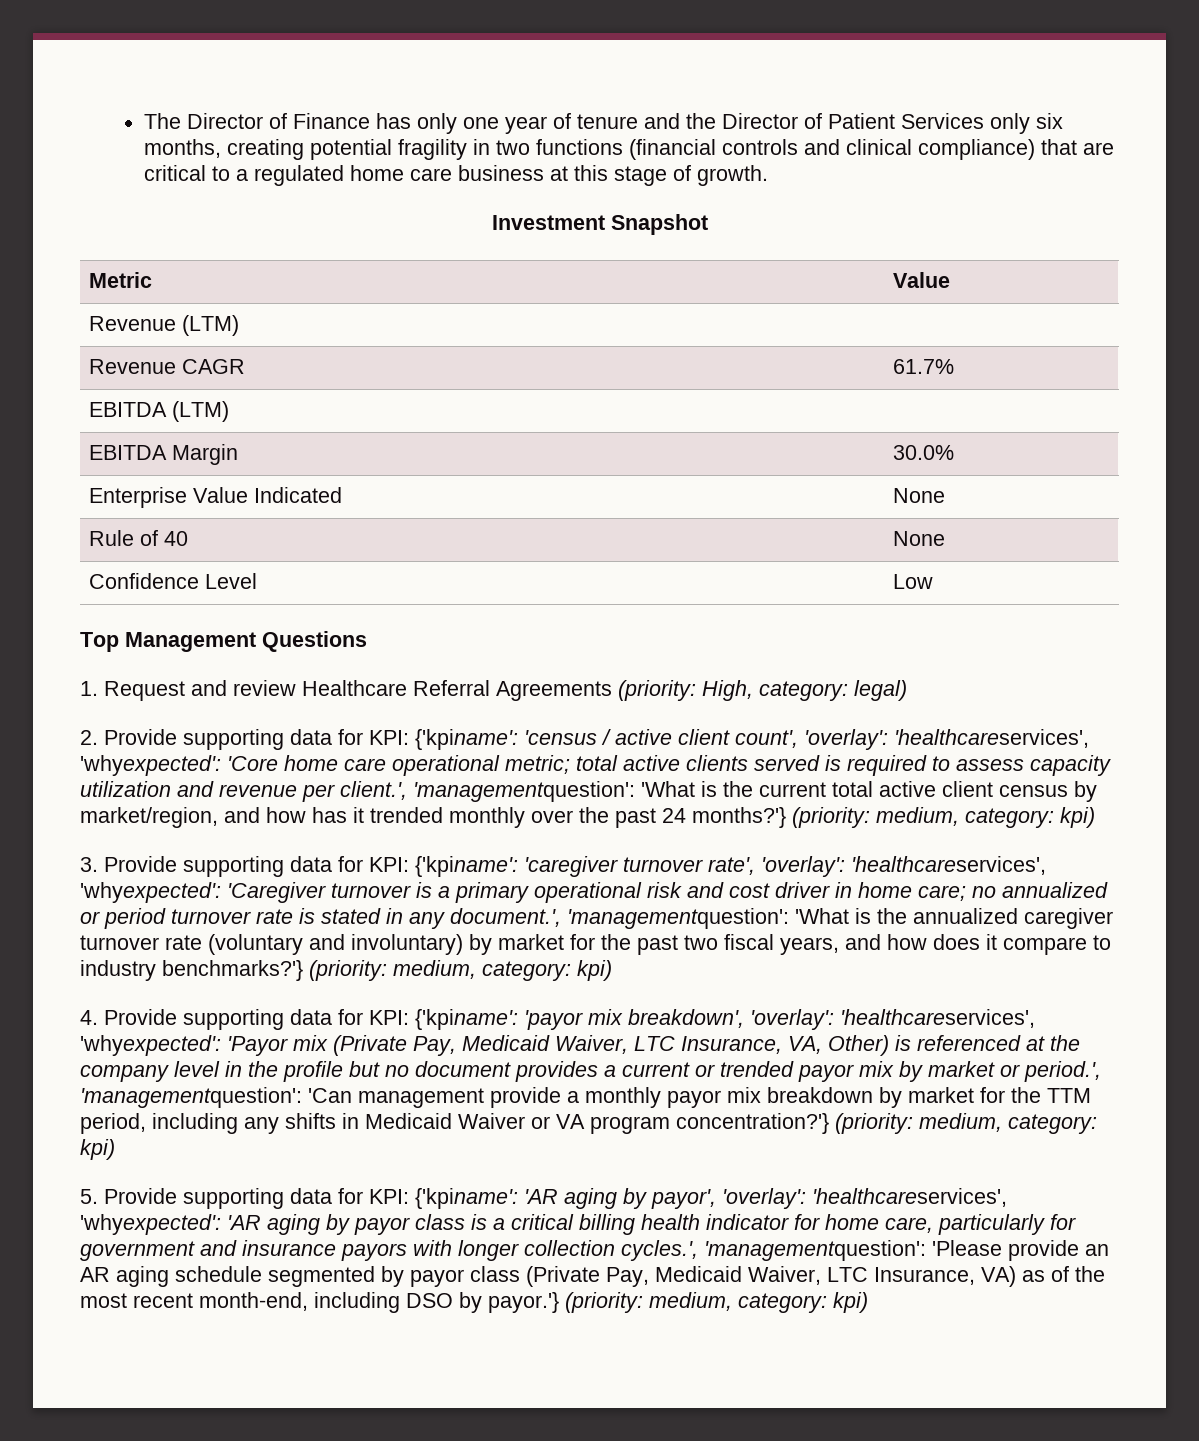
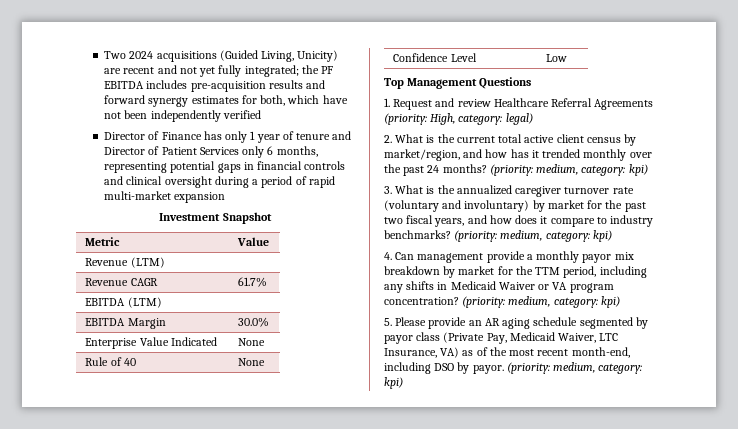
[144,113,182,129] The -> [104,50,339,62] [104,65,334,77] [104,80,326,92] [104,95,348,107] [104,110,261,122] Two 2024 acquisitions (Guided Living, Unicity) are recent and not yet fully integrated; the PF EBITDA includes pre-acquisition results and forward synergy estimates for both, which have not been independently verified //
[463,117,500,129] one -> [250,131,256,140] 1
[686,113,717,129] the -> (352, 135) none
[1036,113,1064,129] [144,139,1115,160] [144,165,769,186] six months, creating potential fragility in two functions (financial controls and clinical compliance) that are critical to a regulated home care business at this stage of growth. -> [267,146,318,157] [104,161,346,173] [104,176,335,188] [104,191,226,203] 6 months, representing potential gaps in financial controls and clinical oversight during a period of rapid multi-market expansion
[104,729,1089,750] [80,755,1111,776] [80,781,695,802] Provide supporting data for KPI: {'kpiname': 'census / active client count', 'overlay': 'healthcareservices', 'whyexpected': 'Core home care operational metric; total active clients served is required to assess capacity utilization and revenue per client.', 'managementquestion': 'What -> [395,134,424,143] What
[692,807,786,828] months?'} -> [442,164,487,173] months?
[104,856,1046,877] [80,882,1108,903] [80,908,849,929] Provide supporting data for KPI: {'kpiname': 'caregiver turnover rate', 'overlay': 'healthcareservices', 'whyexpected': 'Caregiver turnover is a primary operational risk and cost driver in home care; no annualized or period turnover rate is stated in any document.', 'managementquestion': 'What -> [395,185,424,194] What
[162,960,303,981] benchmarks?'} -> [384,230,451,239] benchmarks?
[104,1009,1035,1030] [80,1035,1080,1056] [80,1061,1101,1082] [80,1087,352,1108] Provide supporting data for KPI: {'kpiname': 'payor mix breakdown', 'overlay': 'healthcareservices', 'whyexpected': 'Payor mix (Private Pay, Medicaid Waiver, LTC Insurance, VA, Other) is referenced at the company level in the profile but no document provides a current or trended payor mix by market or period.', 'managementquestion': 'Can -> [395,252,415,260] Can
[676,1113,829,1134] concentration?'} -> [384,297,459,305] concentration?
[104,1188,1007,1209] [80,1214,1076,1235] [80,1240,1002,1261] Provide supporting data for KPI: {'kpiname': 'AR aging by payor', 'overlay': 'healthcareservices', 'whyexpected': 'AR aging by payor class is a critical billing health indicator for home care, particularly for government and insurance payors with longer collection cycles.', 'managementquestion': 'Please -> [395,317,427,326] Please
[488,1292,559,1313] payor.'} -> [472,365,504,374] payor.

